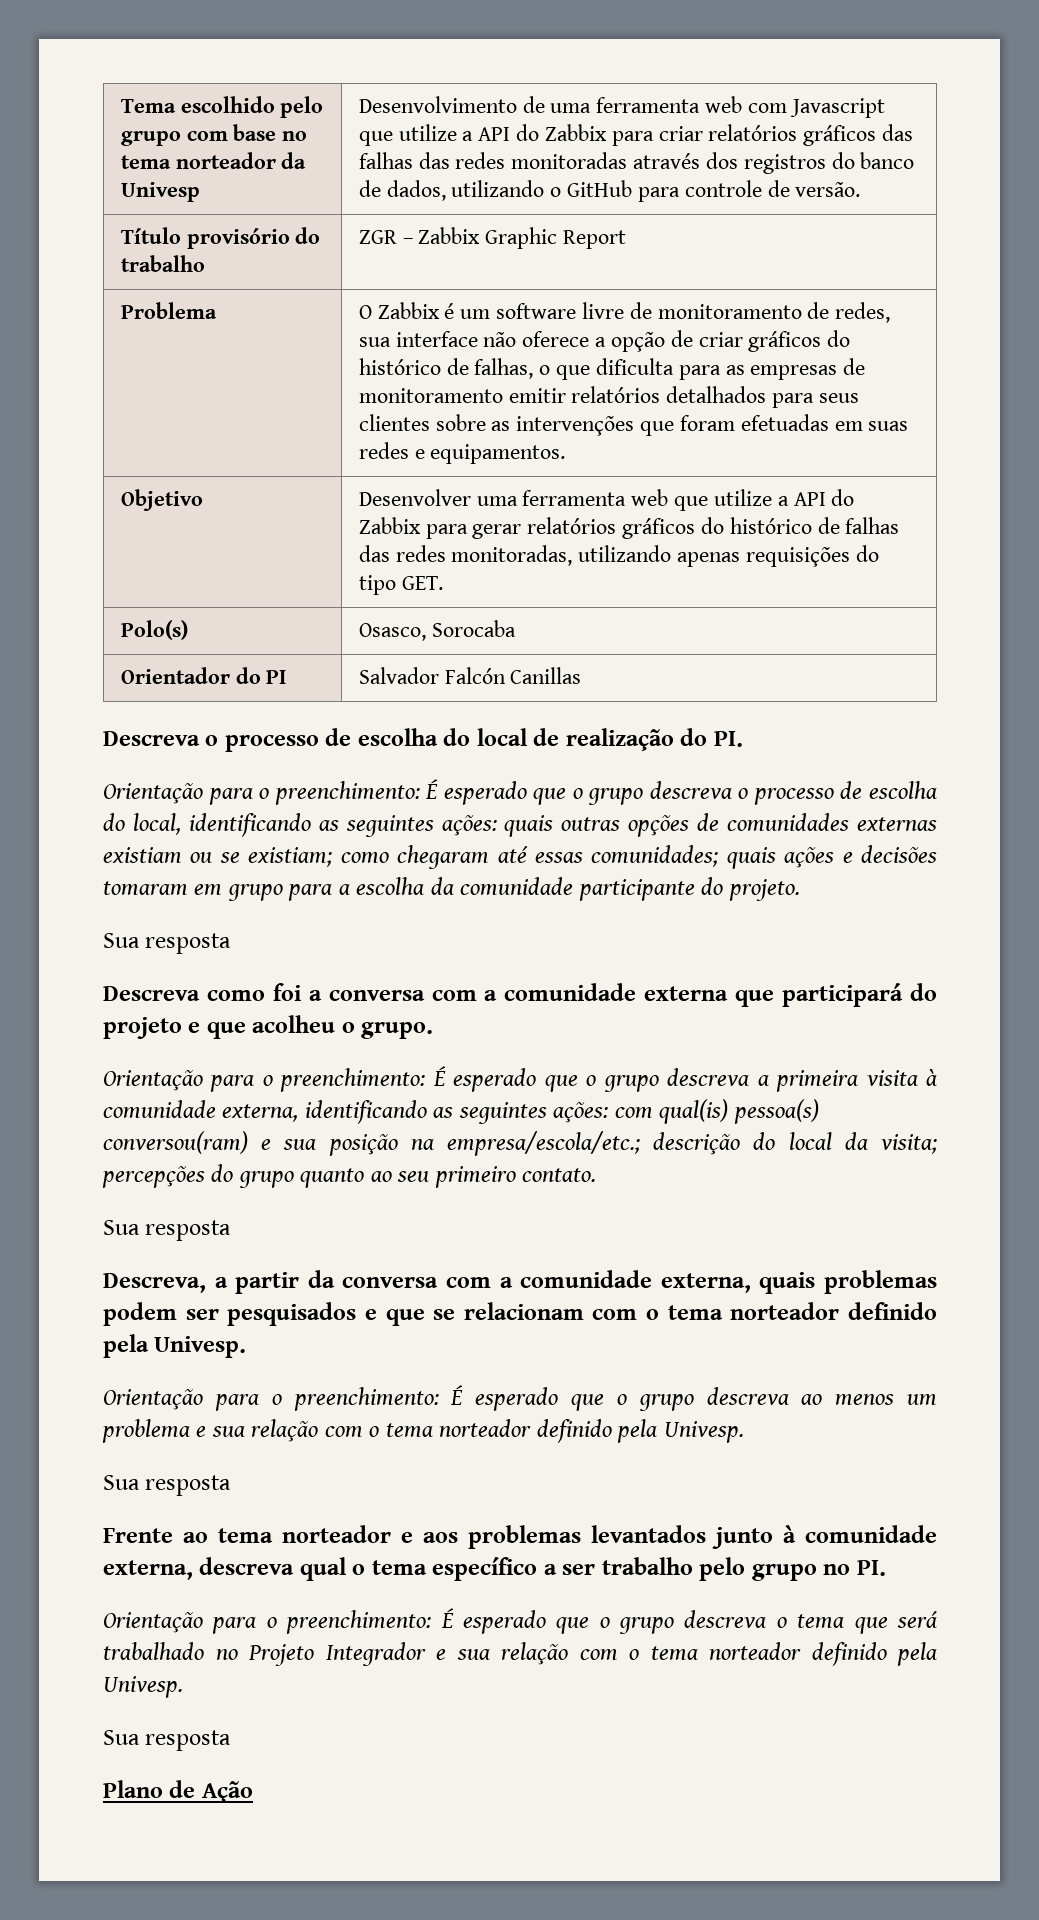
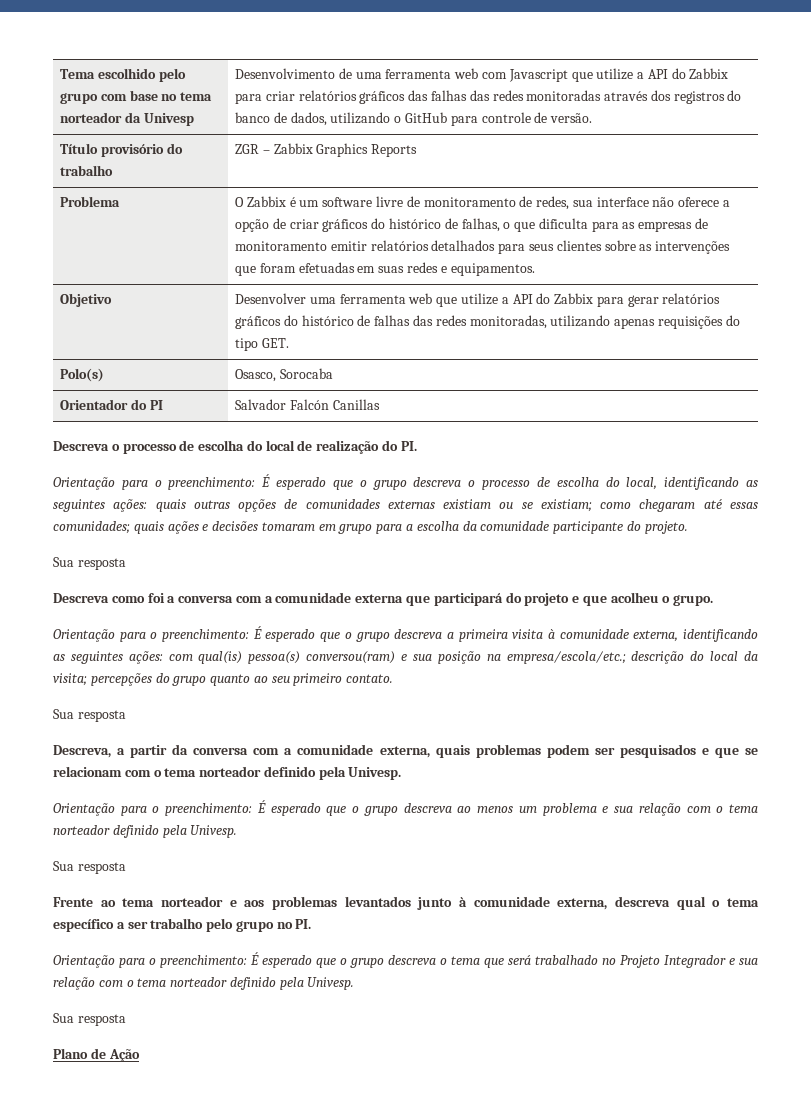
[485,227,627,249] Graphic Report -> [316,143,418,157] Graphics Reports

